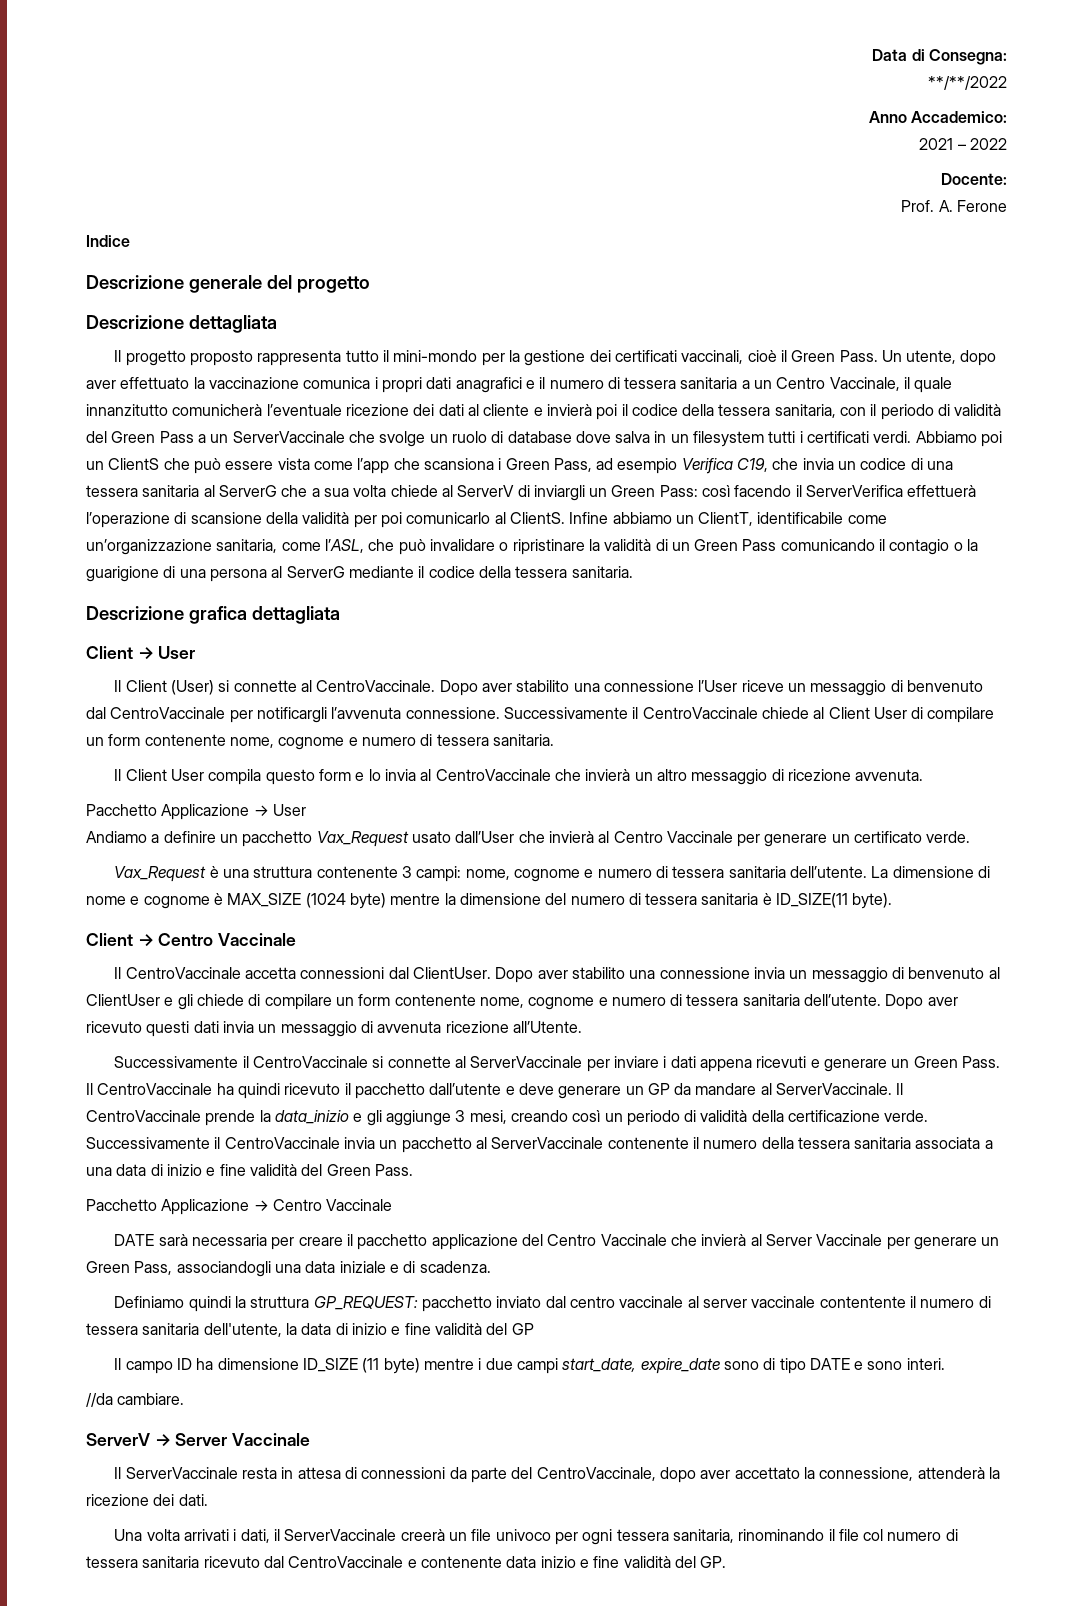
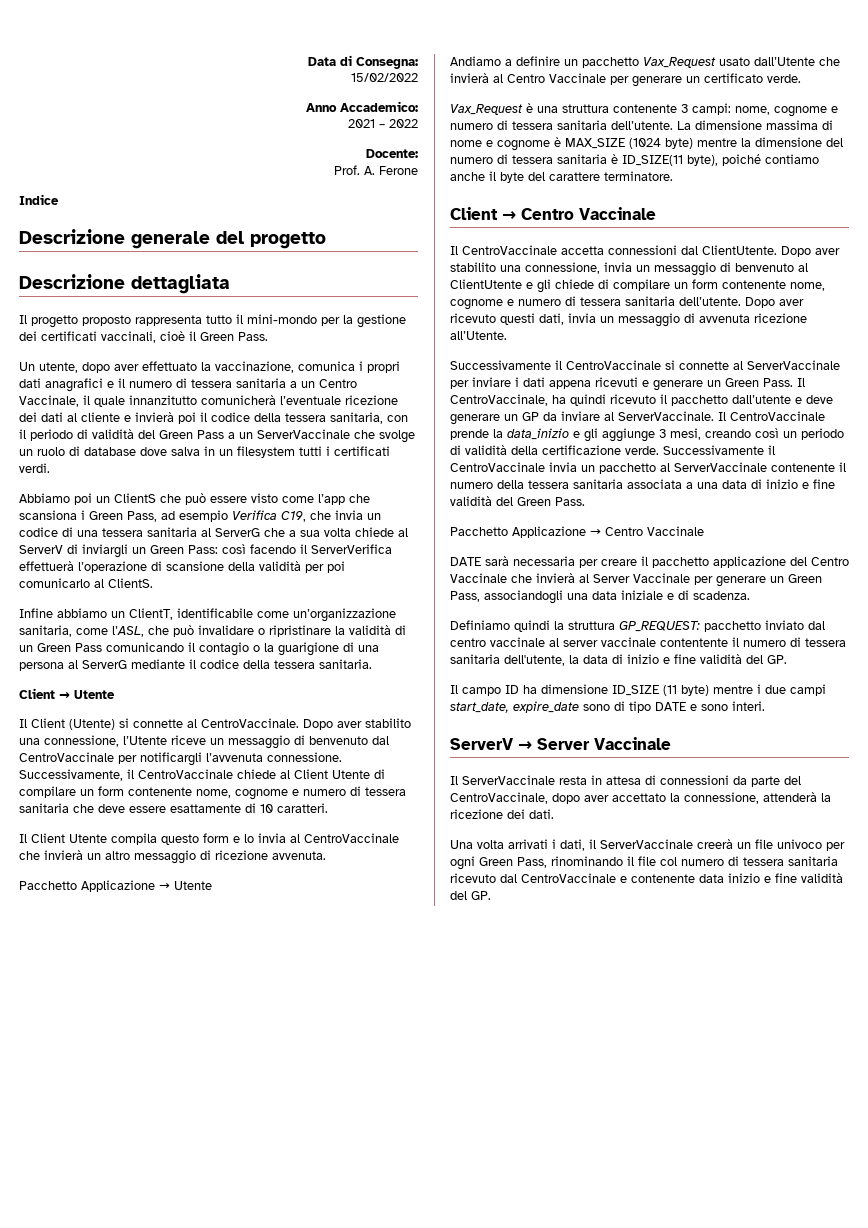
[928,76,1007,90] **/**/2022 -> [351,73,418,82] 15/02/2022
(878, 356) none -> (268, 336) //
[208,377,299,389] vaccinazione -> [215,361,294,373] vaccinazione,
(912, 437) none -> (50, 468) //
[277,458,310,470] vista -> [251,493,278,503] visto
(565, 518) none -> (153, 583) //
[86,606,340,624] [86,646,196,660] [114,680,215,695] // Descrizione grafica dettagliata // Client → User // Il Client (User) -> [19,688,115,699] [19,718,115,730] // Client → Utente // Il Client (Utente)
[603,680,738,692] connessione l’User -> [44,735,167,747] connessione, l’Utente
[503,707,628,719] Successivamente -> [19,769,123,781] Successivamente,
[873,707,907,719] User -> [332,770,370,779] Utente
[492,734,554,746] [114,769,205,781] sanitaria. // Il Client User -> [19,803,328,813] [19,833,107,843] sanitaria che deve essere esattamente di 10 caratteri. // Il Client Utente
[272,804,306,816] User -> [174,881,212,890] Utente
[455,831,515,843] dall’User -> [754,57,815,66] dall’Utente
(974, 872) none -> [766,120,818,130] massima
[852,893,893,909] byte). -> [687,154,819,166] [450,171,673,183] byte), poiché contiamo anche il byte del carattere terminatore.
[412,967,750,983] ClientUser. Dopo aver stabilito una connessione -> [702,245,840,257] [450,262,600,274] ClientUtente. Dopo aver stabilito una connessione,
[86,994,160,1006] ClientUser -> [450,279,522,289] ClientUtente
[193,1021,219,1033] dati -> [539,313,564,325] dati,
[97,1083,213,1095] CentroVaccinale -> [450,394,548,406] CentroVaccinale,
[695,1083,757,1095] mandare -> [561,411,600,421] inviare
[511,1323,534,1335] GP -> [767,655,787,664] GP.
[86,1393,185,1407] // //da cambiare. -> (765, 706) none
[616,1529,734,1543] tessera sanitaria, -> [479,857,547,868] Green Pass,

